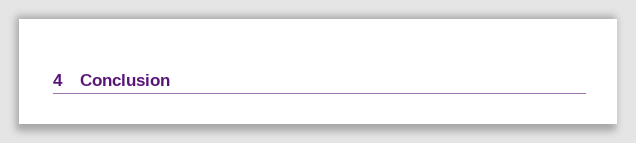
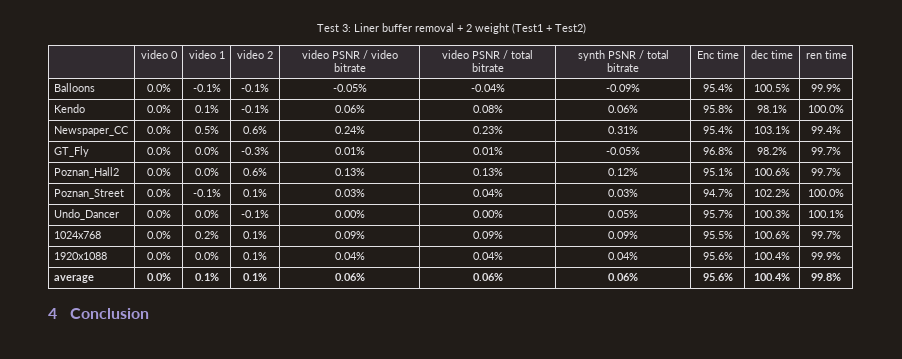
(53, 80) none -> [316,23,586,34] [140,50,178,59] [188,50,225,59] [237,50,273,59] [301,50,398,59] [333,63,366,72] [442,50,533,59] [471,63,504,72] [577,50,669,61] [607,63,639,72] [696,50,739,59] [751,50,793,59] [805,50,847,59] [53,83,95,92] [146,84,171,92] [192,84,221,92] [241,84,269,92] [332,84,367,92] [470,84,505,92] [606,84,640,92] [702,84,733,92] [754,84,790,92] [811,84,841,92] [53,104,85,113] [146,105,171,113] [194,105,219,113] [241,105,269,113] [334,105,365,113] [472,105,503,113] [608,105,638,113] [702,105,733,113] [757,105,787,113] [808,105,844,113] [53,126,129,136] [146,126,171,134] [194,126,219,134] [243,126,267,134] [334,126,365,134] [472,126,503,134] [608,126,638,134] [702,126,733,134] [754,126,790,134] [811,126,841,134] [53,146,89,157] [146,147,171,155] [194,147,219,155] [241,147,269,155] [334,147,365,155] [472,147,503,155] [606,147,640,155] [702,147,733,155] [757,147,787,155] [811,147,841,155] [53,167,119,178] [146,168,171,176] [194,168,219,176] [243,168,267,176] [334,168,365,176] [472,168,503,176] [608,168,638,176] [702,168,733,176] [754,168,790,176] [811,168,841,176] [53,189,124,199] [146,189,171,197] [192,189,221,197] [243,189,267,197] [334,189,365,197] [472,189,503,197] [608,189,638,197] [702,189,733,197] [754,189,790,197] [808,189,844,197] [53,209,119,220] [146,210,171,218] [194,210,219,218] [241,210,269,218] [334,210,365,218] [472,210,503,218] [608,210,638,218] [702,210,733,218] [754,210,790,218] [808,210,844,218] [53,231,101,239] [146,231,171,239] [194,231,219,239] [243,231,267,239] [334,231,365,239] [472,231,503,239] [608,231,638,239] [702,231,733,239] [754,231,790,239] [811,231,841,239] [53,252,107,260] [146,252,171,260] [194,252,219,260] [243,252,267,260] [334,252,365,260] [472,252,503,260] [608,252,638,260] [702,252,733,260] [754,252,790,260] [811,252,841,260] [53,275,94,283] [146,273,171,281] [194,273,219,281] [243,273,267,281] [334,273,365,281] [472,273,503,281] [608,273,638,281] [702,273,733,281] [754,273,790,281] [811,273,841,281] Test 3: Liner buffer removal + 2 weight (Test1 + Test2) // | video 0 | video 1 | video 2 | video PSNR / video bitrate | video PSNR / total bitrate | synth PSNR / total bitrate | Enc time | dec time | ren time // Balloons | 0.0% | -0.1% | -0.1% | -0.05% | -0.04% | -0.09% | 95.4% | 100.5% | 99.9% // Kendo | 0.0% | 0.1% | -0.1% | 0.06% | 0.08% | 0.06% | 95.8% | 98.1% | 100.0% // Newspaper_CC | 0.0% | 0.5% | 0.6% | 0.24% | 0.23% | 0.31% | 95.4% | 103.1% | 99.4% // GT_Fly | 0.0% | 0.0% | -0.3% | 0.01% | 0.01% | -0.05% | 96.8% | 98.2% | 99.7% // Poznan_Hall2 | 0.0% | 0.0% | 0.6% | 0.13% | 0.13% | 0.12% | 95.1% | 100.6% | 99.7% // Poznan_Street | 0.0% | -0.1% | 0.1% | 0.03% | 0.04% | 0.03% | 94.7% | 102.2% | 100.0% // Undo_Dancer | 0.0% | 0.0% | -0.1% | 0.00% | 0.00% | 0.05% | 95.7% | 100.3% | 100.1% // 1024x768 | 0.0% | 0.2% | 0.1% | 0.09% | 0.09% | 0.09% | 95.5% | 100.6% | 99.7% // 1920x1088 | 0.0% | 0.0% | 0.1% | 0.04% | 0.04% | 0.04% | 95.6% | 100.4% | 99.9% // average | 0.0% | 0.1% | 0.1% | 0.06% | 0.06% | 0.06% | 95.6% | 100.4% | 99.8% //

